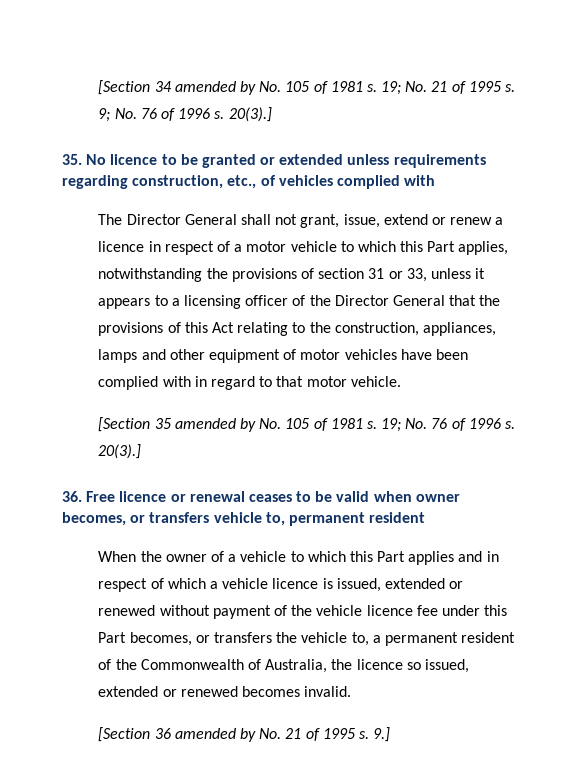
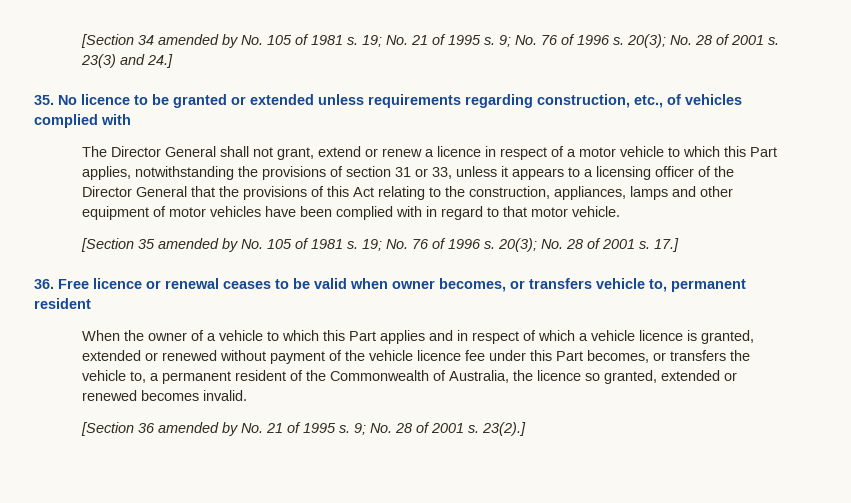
[228,107,272,122] 20(3).] -> [626,34,779,48] [80,54,173,68] 20(3); No. 28 of 2001 s. 23(3) and 24.]
[343,214,380,228] issue, -> (314, 153) none
[98,444,142,459] 20(3).] -> [497,238,679,252] 20(3); No. 28 of 2001 s. 17.]
[336,578,381,592] issued, -> [700,330,754,344] granted,
[424,659,469,673] issued, -> [603,370,657,384] granted,
[373,727,391,742] 9.] -> [353,422,526,436] 9; No. 28 of 2001 s. 23(2).]

